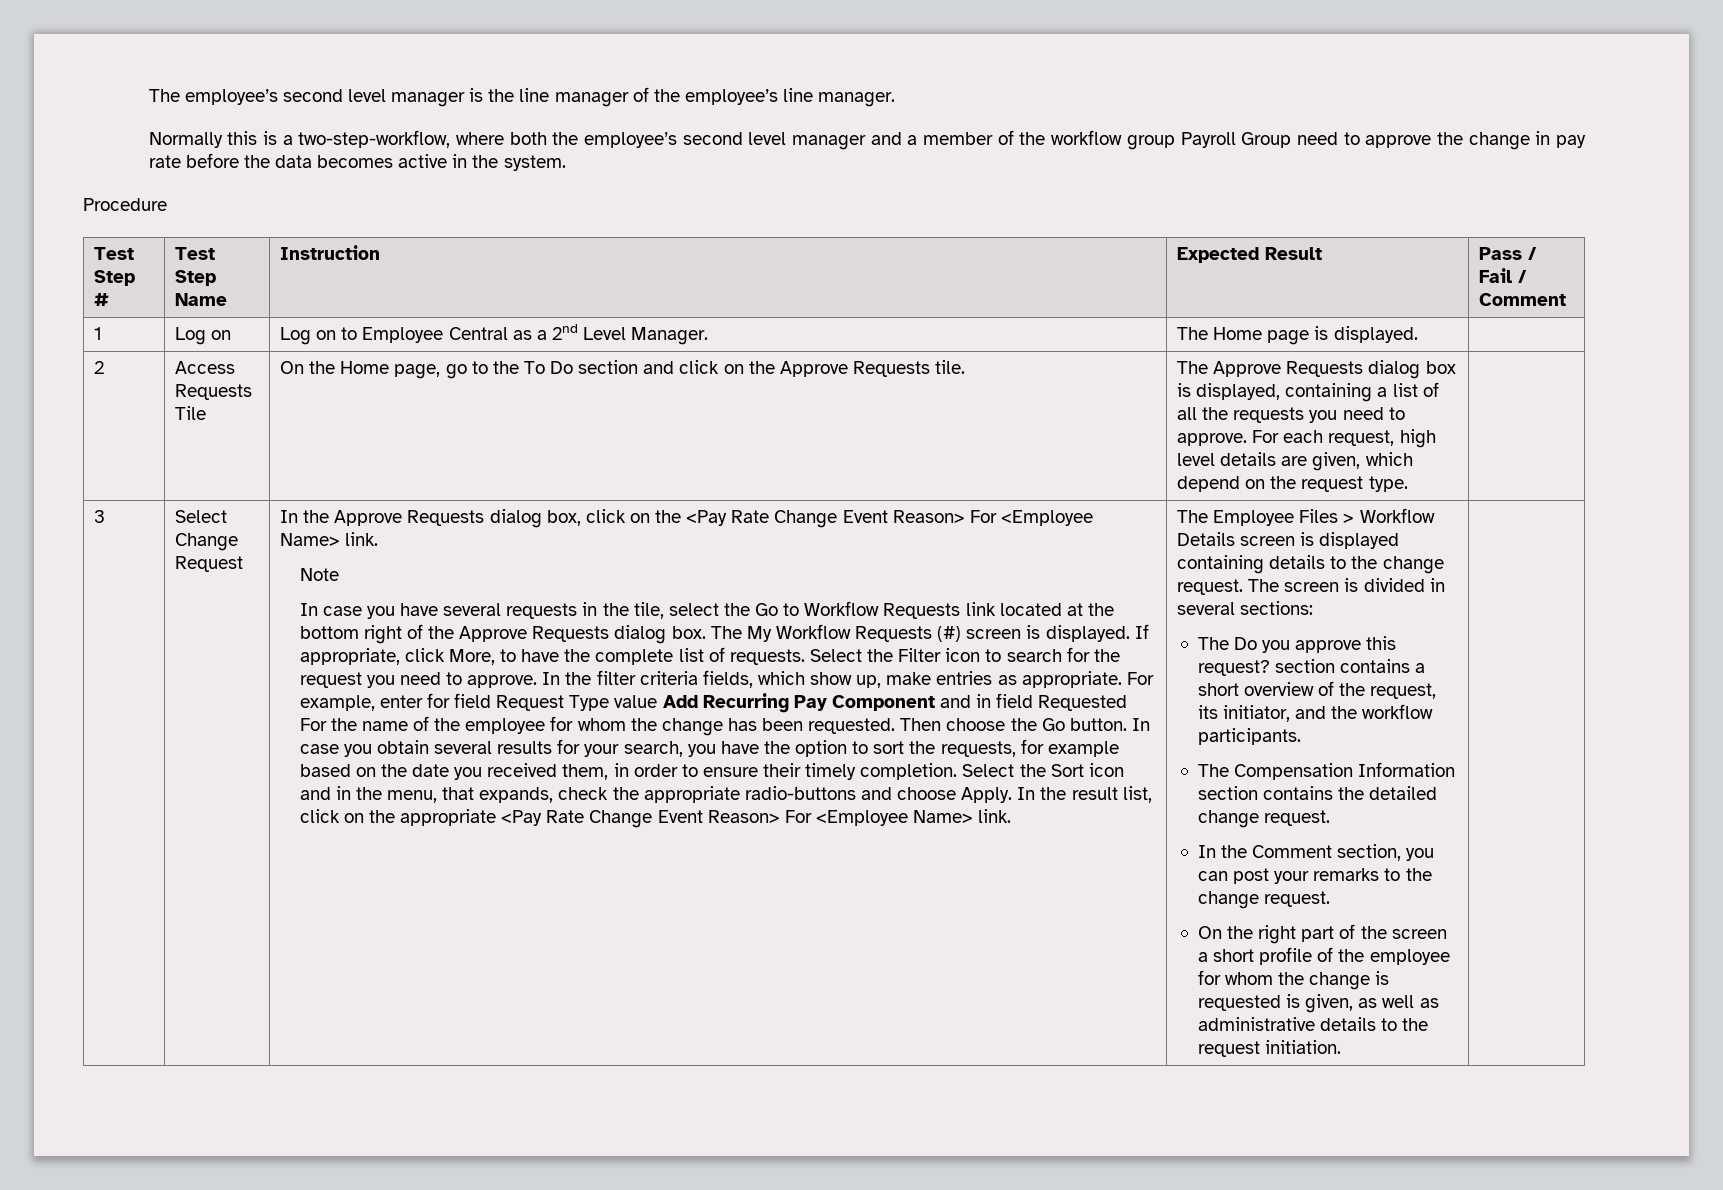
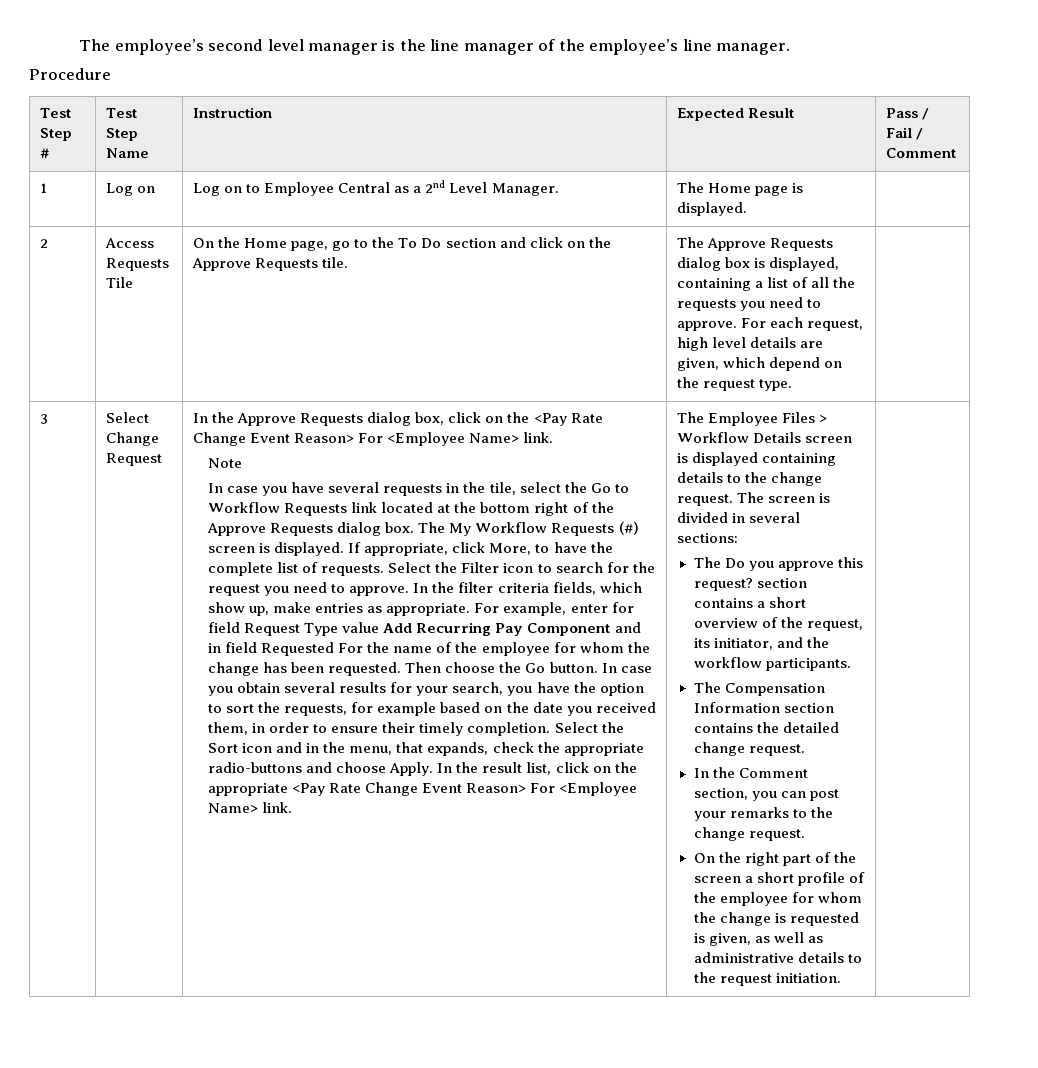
[148,130,1586,150] [148,153,566,171] // Normally this is a two-step-workflow, where both the employee’s second level manager and a member of the workflow group Payroll Group need to approve the change in pay rate before the data becomes active in the system. -> (791, 49) none

